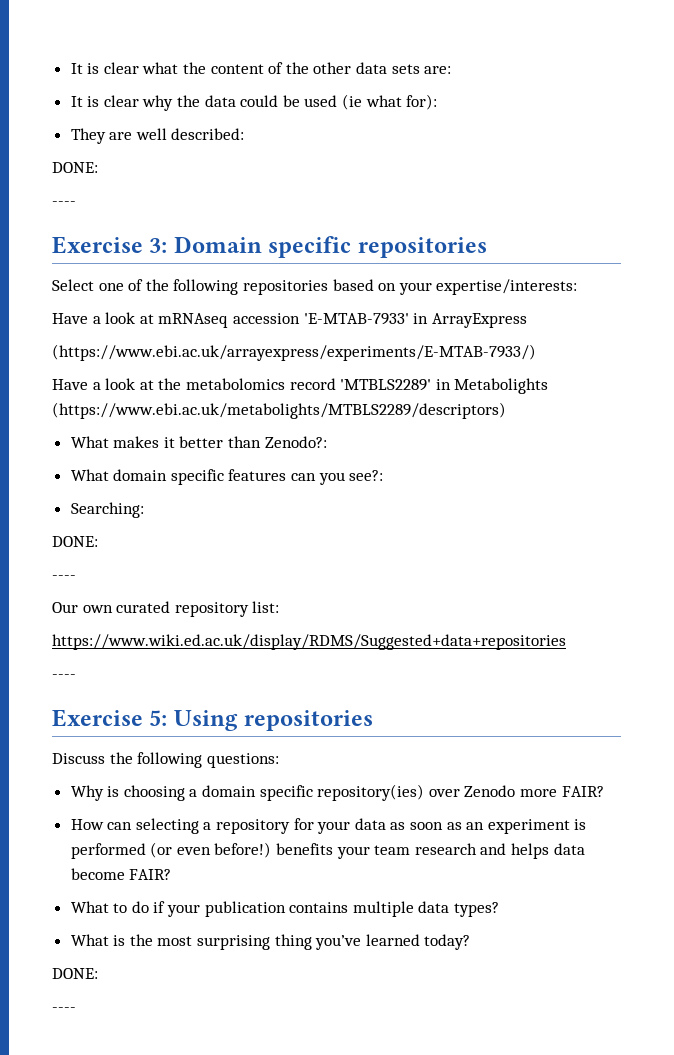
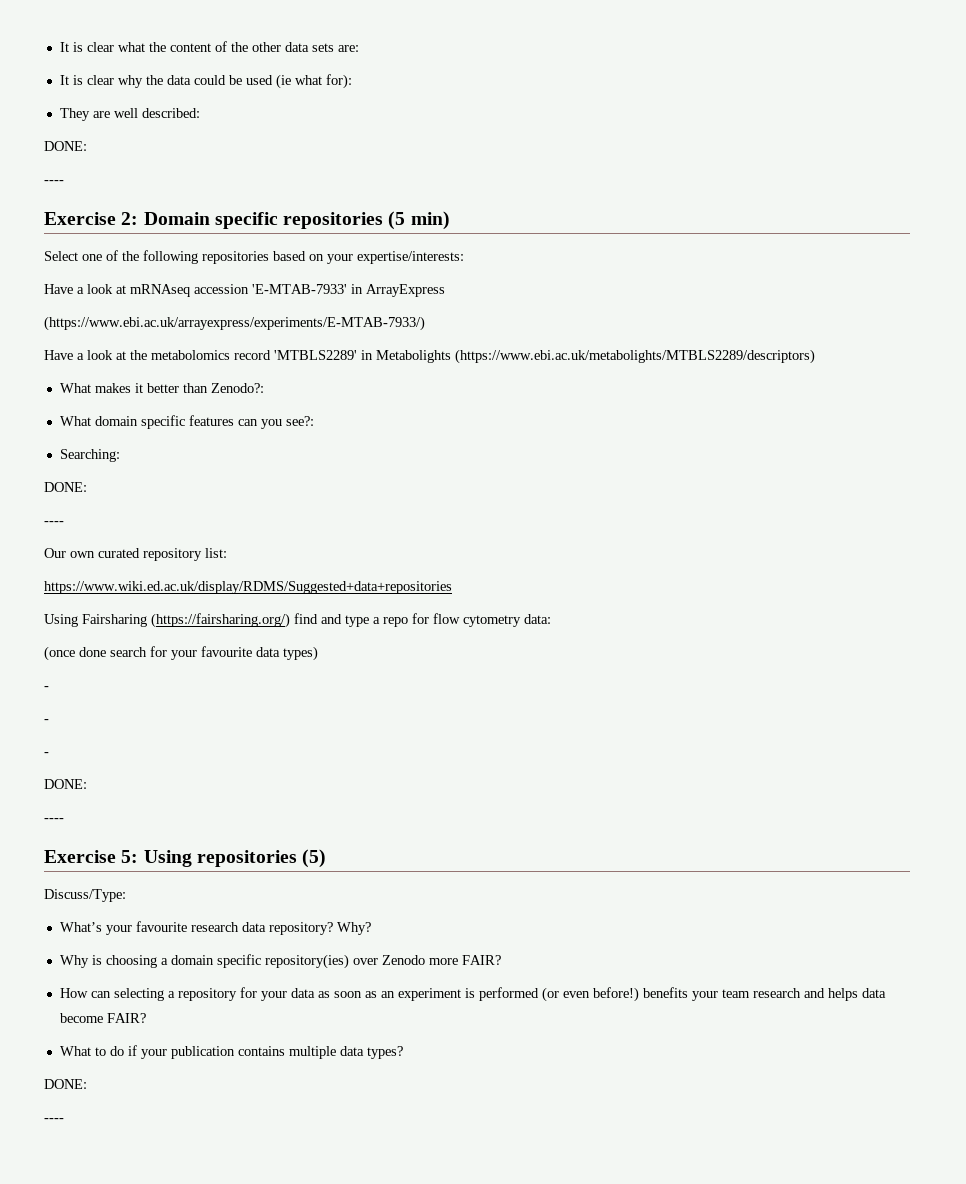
[149,238,168,253] 3: -> [121,212,139,225] 2:
(487, 247) none -> [388,211,450,230] (5 min)
(566, 642) none -> [44,613,551,628] [44,646,318,661] [44,686,49,690] [44,719,49,723] [44,752,49,756] [44,779,87,789] // Using Fairsharing (https://fairsharing.org/) find and type a repo for flow cytometry data: // (once done search for your favourite data types) // - // - // - // DONE:
[52,752,279,768] // Discuss the following questions: -> [302,849,327,868] [44,889,126,902] [59,921,371,935] (5) // Discuss/Type: // What’s your favourite research data repository? Why?
[70,934,471,950] // What is the most surprising thing you’ve learned today? -> (403, 1052) none

